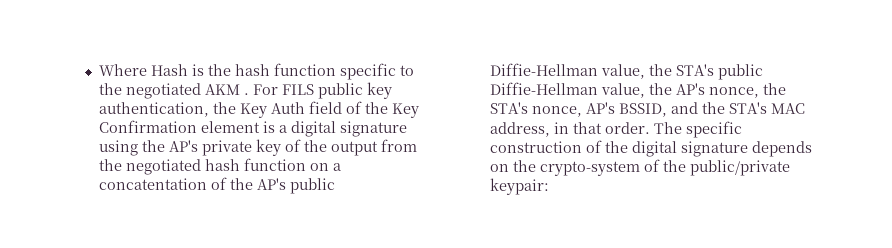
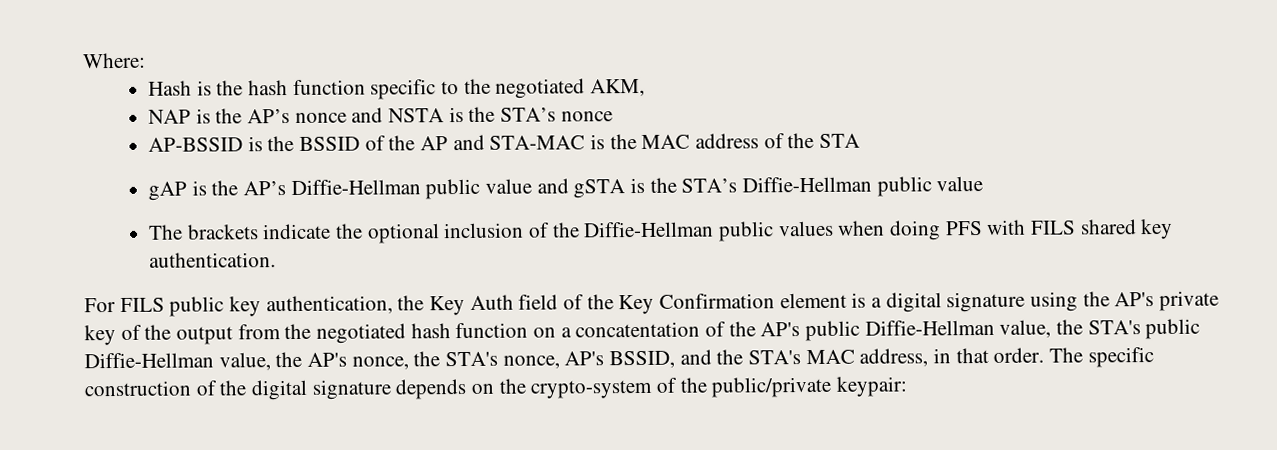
[98,64,147,76] Where -> [83,52,146,69] Where: //
[204,84,249,95] AKM . -> [589,78,645,97] [147,106,613,124] [147,132,860,152] [147,176,984,201] [147,218,1174,244] [148,252,276,268] AKM, // NAP is the AP’s nonce and NSTA is the STA’s nonce // AP-BSSID is the BSSID of the AP and STA-MAC is the MAC address of the STA // gAP is the AP’s Diffie-Hellman public value and gSTA is the STA’s Diffie-Hellman public value // The brackets indicate the optional inclusion of the Diffie-Hellman public values when doing PFS with FILS shared key authentication. //

